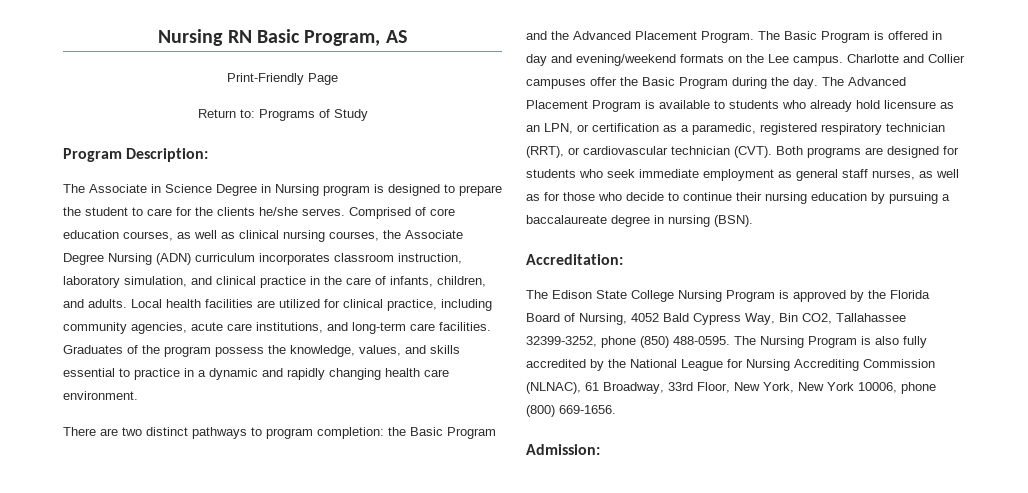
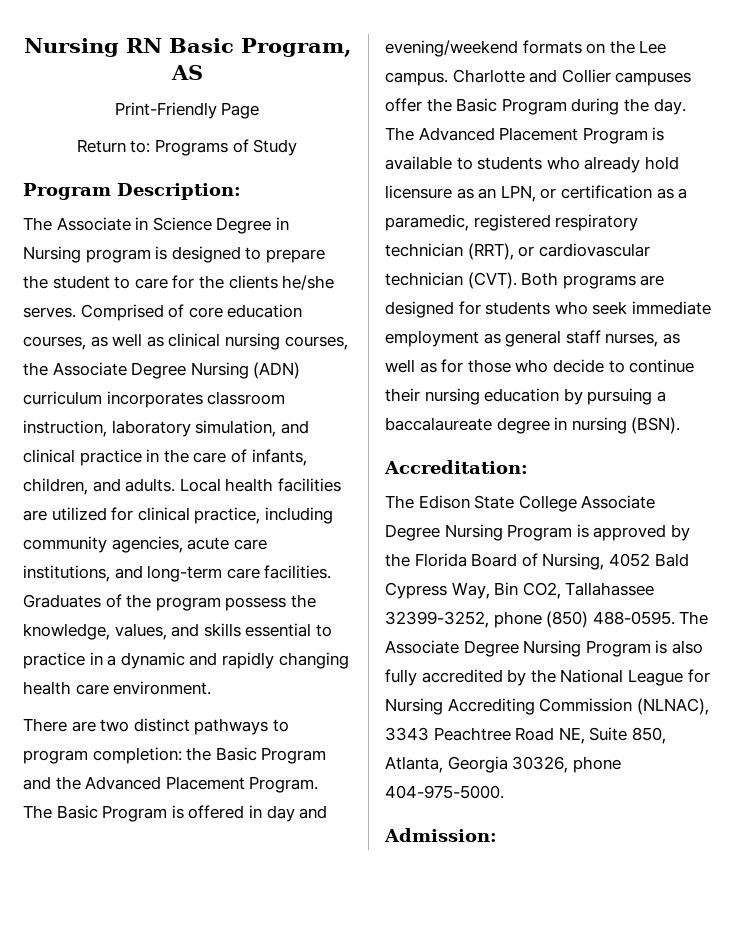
(674, 296) none -> [581,495,656,509] [385,524,440,541] Associate Degree
(756, 340) none -> [385,640,519,657] Associate Degree
[585,382,936,394] [526,405,616,417] 61 Broadway, 33rd Floor, New York, New York 10006, phone (800) 669-1656. -> [385,727,666,744] [385,756,621,773] [385,785,504,799] 3343 Peachtree Road NE, Suite 850, Atlanta, Georgia 30326, phone 404-975-5000.

